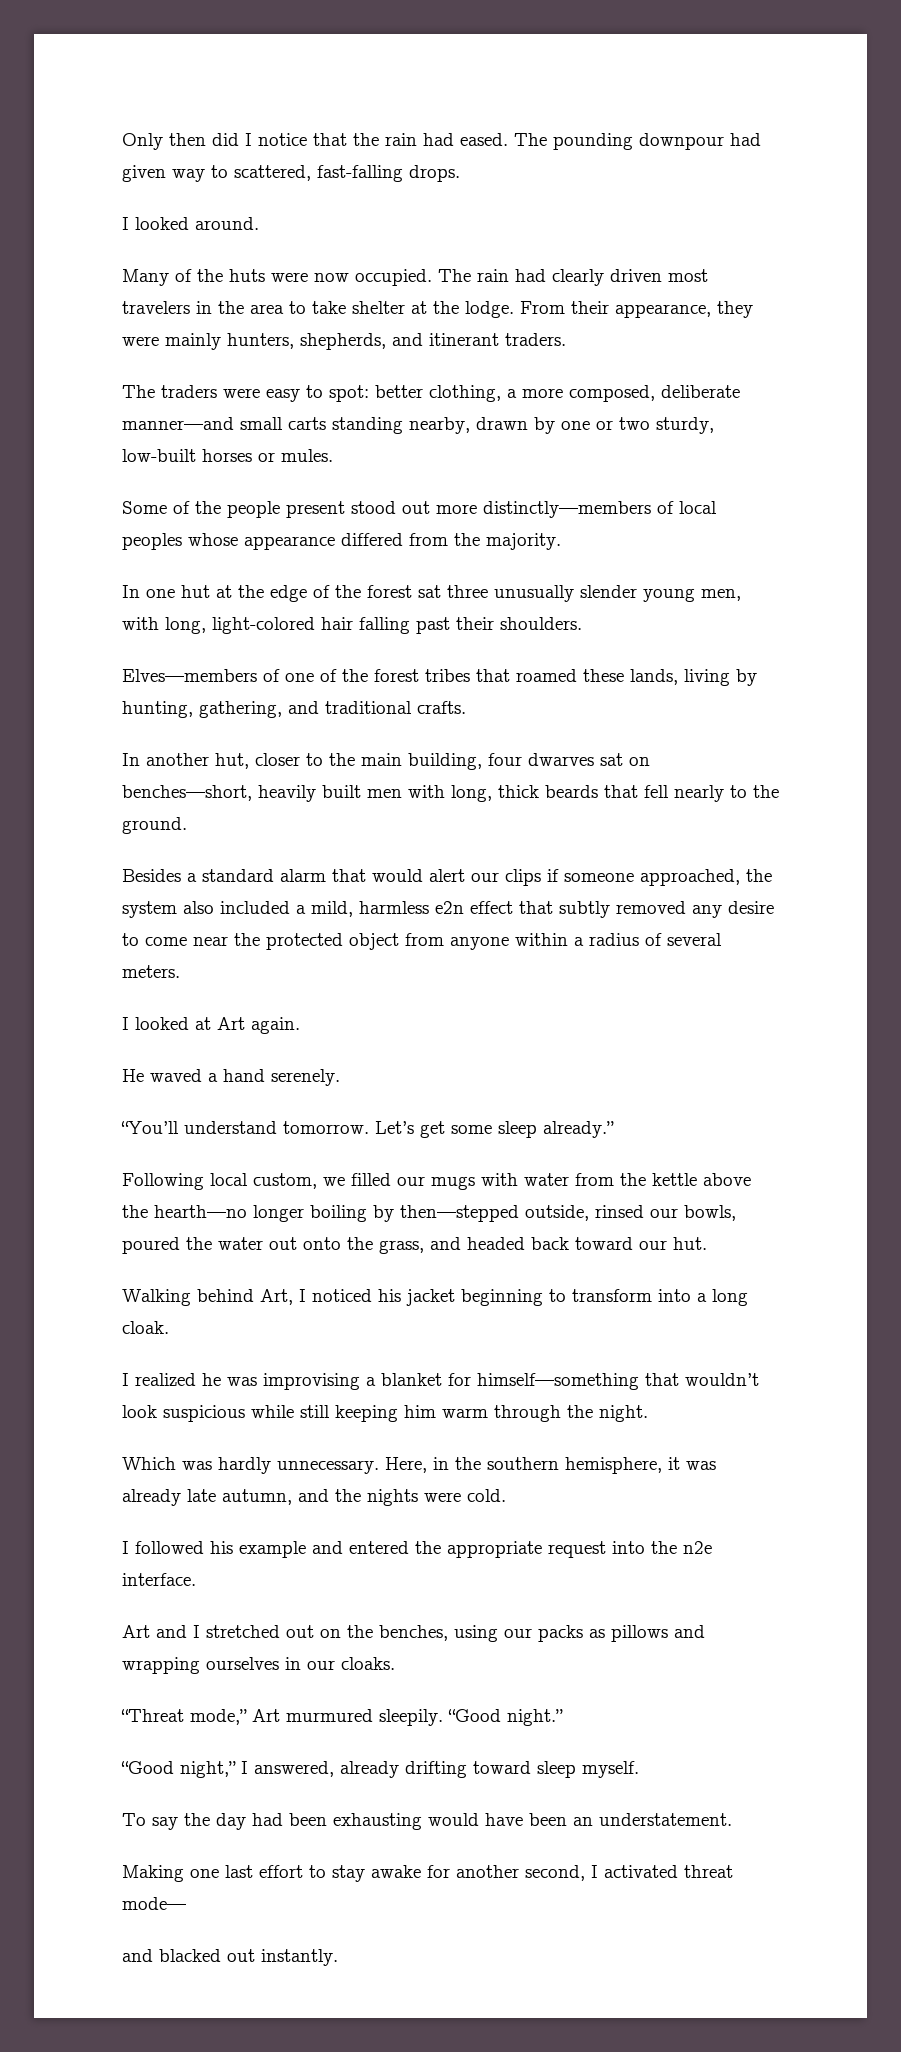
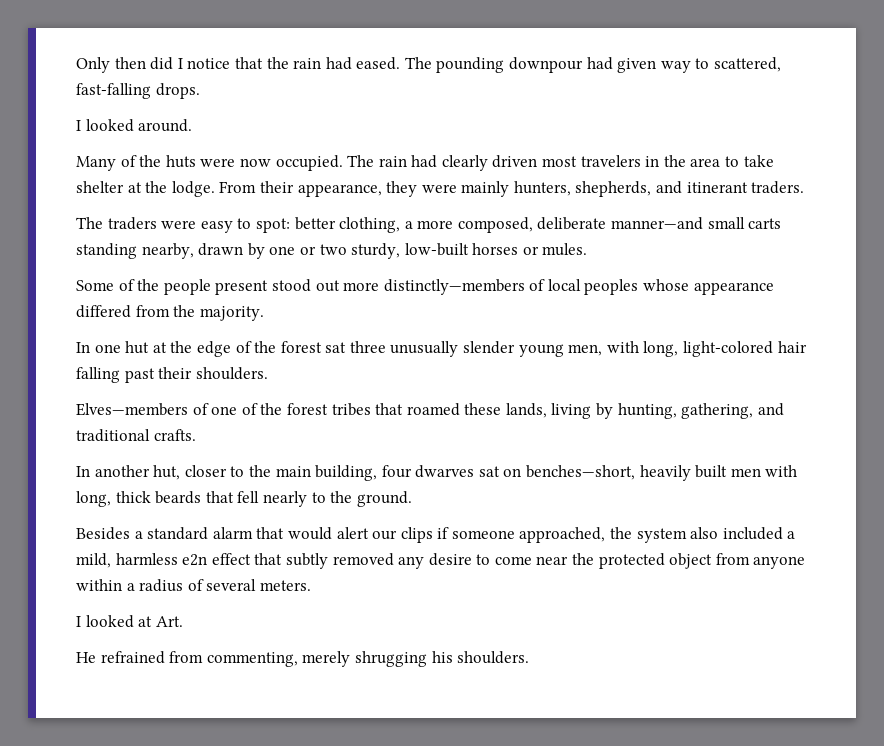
[217,1017,300,1034] Art again. -> [155,616,183,627] Art.
[150,1069,340,1086] [121,1121,614,1138] [122,1173,751,1190] [122,1205,736,1222] [122,1237,707,1254] [122,1289,748,1306] [122,1321,169,1334] [122,1373,759,1390] [122,1405,648,1422] [122,1457,716,1474] [122,1489,506,1506] [122,1541,712,1558] [122,1573,196,1586] [122,1625,705,1642] [122,1657,395,1674] [121,1709,563,1726] [121,1761,639,1778] [122,1813,732,1830] [122,1865,733,1882] [122,1897,186,1910] [122,1949,338,1966] waved a hand serenely. // “You’ll understand tomorrow. Let’s get some sleep already.” // Following local custom, we filled our mugs with water from the kettle above the hearth—no longer boiling by then—stepped outside, rinsed our bowls, poured the water out onto the grass, and headed back toward our hut. // Walking behind Art, I noticed his jacket beginning to transform into a long cloak. // I realized he was improvising a blanket for himself—something that wouldn’t look suspicious while still keeping him warm through the night. // Which was hardly unnecessary. Here, in the southern hemisphere, it was already late autumn, and the nights were cold. // I followed his example and entered the appropriate request into the n2e interface. // Art and I stretched out on the benches, using our packs as pillows and wrapping ourselves in our cloaks. // “Threat mode,” Art murmured sleepily. “Good night.” // “Good night,” I answered, already drifting toward sleep myself. // To say the day had been exhausting would have been an understatement. // Making one last effort to stay awake for another second, I activated threat mode— // and blacked out instantly. -> [100,651,530,667] refrained from commenting, merely shrugging his shoulders.

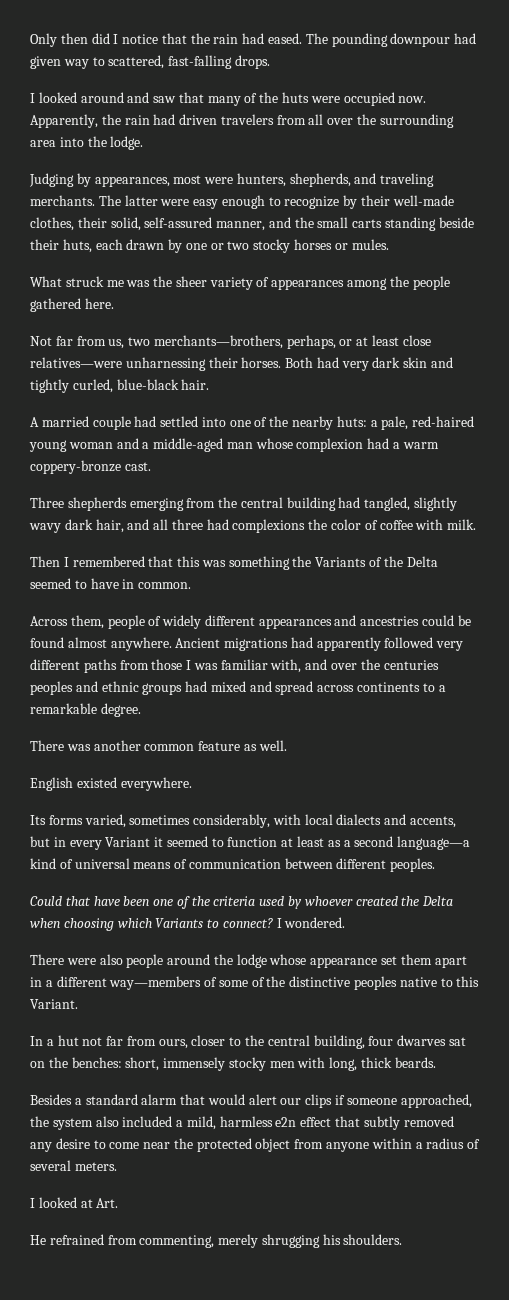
[138,119,193,132] [76,155,774,171] [76,181,805,197] [76,217,782,233] [76,243,194,259] around. // Many of the huts were now occupied. The rain had clearly driven most travelers in the area to take shelter at the lodge. From their appearance, they were mainly hunters, shepherds, and itinerant traders. // The traders were easy to spot: better clothing, a more composed, deliberate manner—and small carts standing nearby, -> [80,92,427,106] [30,114,454,128] [30,136,144,150] [29,173,435,187] [30,195,454,209] [30,217,474,231] [30,239,123,253] around and saw that many of the huts were occupied now. Apparently, the rain had driven travelers from all over the surrounding area into the lodge. // Judging by appearances, most were hunters, shepherds, and traveling merchants. The latter were easy enough to recognize by their well-made clothes, their solid, self-assured manner, and the small carts standing beside their huts, each
[351,243,469,259] sturdy, low-built -> [253,239,291,253] stocky
[76,279,774,295] [76,305,264,321] [76,341,807,357] [76,367,268,383] [76,403,784,419] [76,429,196,442] [76,465,181,480] Some of the people present stood out more distinctly—members of local peoples whose appearance differed from the majority. // In one hut at the edge of the forest sat three unusually slender young men, with long, light-colored hair falling past their shoulders. // Elves—members of one of the forest tribes that roamed these lands, living by hunting, gathering, and traditional crafts. // In another hut, -> [30,276,450,290] [30,298,114,312] [30,335,431,349] [30,357,454,371] [30,379,210,393] [30,416,475,430] [29,438,439,452] [30,460,151,474] [30,497,458,511] [29,519,477,533] [30,556,438,570] [30,578,192,589] [30,615,471,629] [30,637,464,651] [30,659,439,673] [30,681,446,695] [30,703,141,717] [30,740,287,751] [30,777,192,791] [30,814,457,828] [30,836,471,850] [30,858,436,872] [30,896,454,909] [30,917,346,931] [30,954,467,968] [30,976,480,990] [30,999,78,1009] [30,1035,188,1049] What struck me was the sheer variety of appearances among the people gathered here. // Not far from us, two merchants—brothers, perhaps, or at least close relatives—were unharnessing their horses. Both had very dark skin and tightly curled, blue-black hair. // A married couple had settled into one of the nearby huts: a pale, red-haired young woman and a middle-aged man whose complexion had a warm coppery-bronze cast. // Three shepherds emerging from the central building had tangled, slightly wavy dark hair, and all three had complexions the color of coffee with milk. // Then I remembered that this was something the Variants of the Delta seemed to have in common. // Across them, people of widely different appearances and ancestries could be found almost anywhere. Ancient migrations had apparently followed very different paths from those I was familiar with, and over the centuries peoples and ethnic groups had mixed and spread across continents to a remarkable degree. // There was another common feature as well. // English existed everywhere. // Its forms varied, sometimes considerably, with local dialects and accents, but in every Variant it seemed to function at least as a second language—a kind of universal means of communication between different peoples. // Could that have been one of the criteria used by whoever created the Delta when choosing which Variants to connect? I wondered. // There were also people around the lodge whose appearance set them apart in a different way—members of some of the distinctive peoples native to this Variant. // In a hut not far from ours,
[275,466,311,477] main -> [267,1035,310,1046] central
[526,465,798,481] [76,491,412,507] benches—short, heavily built men with long, thick beards that fell nearly to the ground. -> [48,1057,436,1071] the benches: short, immensely stocky men with long, thick beards.

